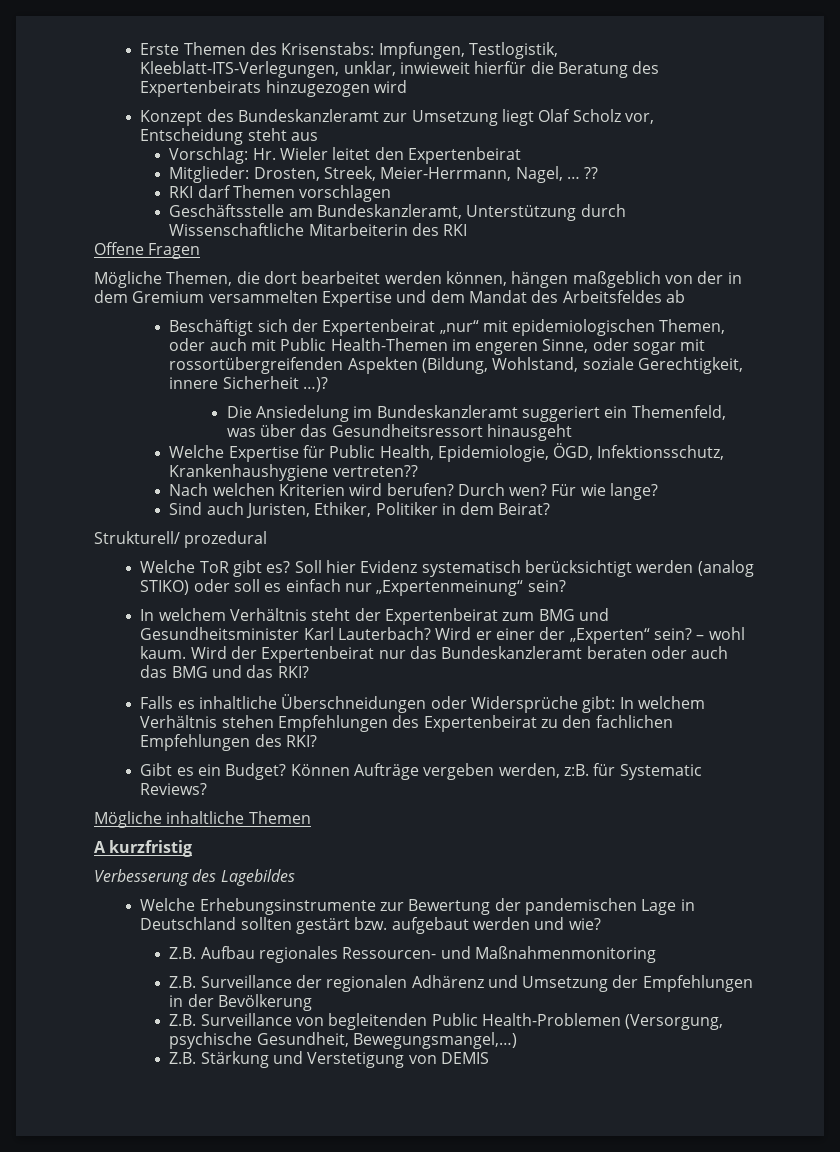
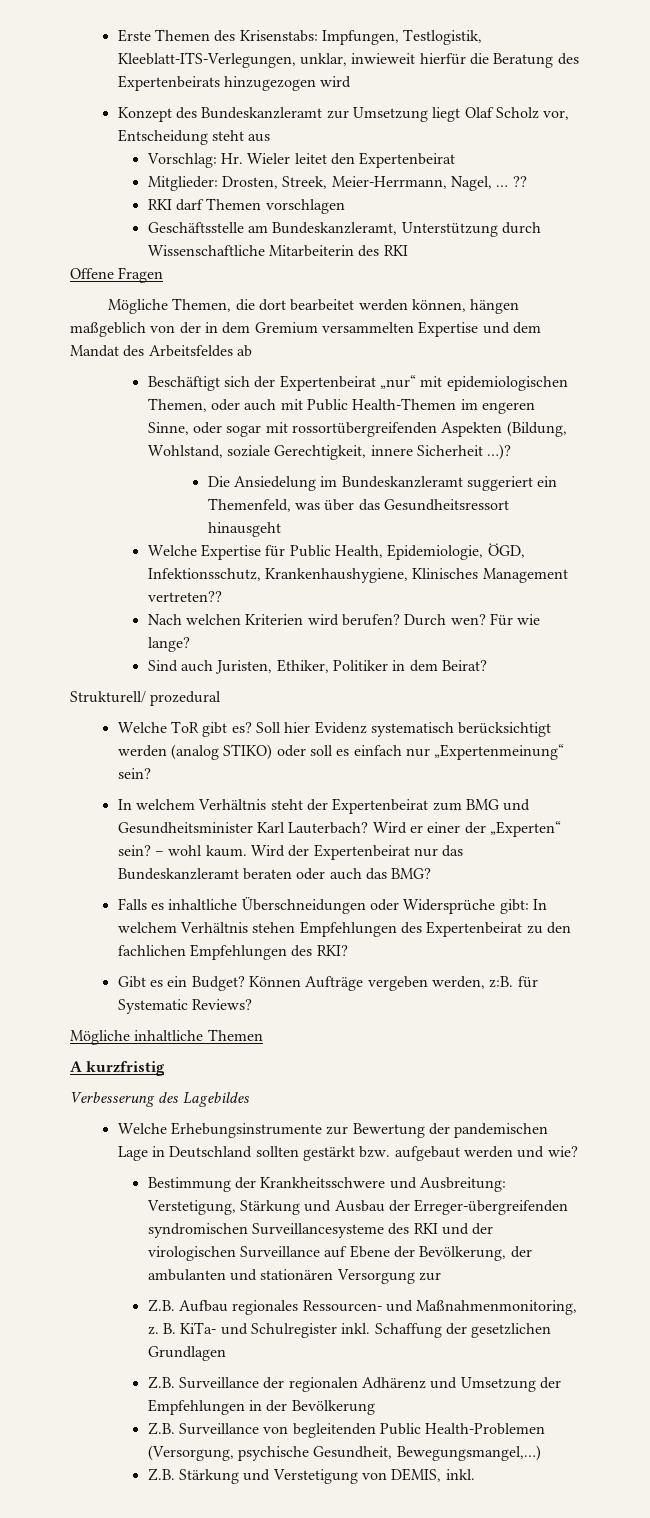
[169,464,329,481] Krankenhaushygiene -> [265,568,568,583] Krankenhaushygiene, Klinisches Management
[171,665,309,678] BMG und das RKI? -> [391,868,432,879] BMG?
[296,918,351,934] gestärt -> [302,1146,355,1161] gestärkt
(601, 924) none -> [147,1177,506,1192] [146,1199,569,1215] [147,1223,494,1238] [147,1245,532,1261] [147,1269,441,1284] // Bestimmung der Krankheitsschwere und Ausbreitung: Verstetigung, Stärkung und Ausbau der Erreger-übergreifenden syndromischen Surveillancesysteme des RKI und der virologischen Surveillance auf Ebene der Bevölkerung, der ambulanten und stationären Versorgung zur
[474,946,656,963] Maßnahmenmonitoring -> [416,1300,578,1315] [147,1322,552,1338] [147,1346,226,1361] Maßnahmenmonitoring, z. B. KiTa- und Schulregister inkl. Schaffung der gesetzlichen Grundlagen
[440,1052,489,1064] DEMIS -> [391,1468,475,1482] DEMIS, inkl.

